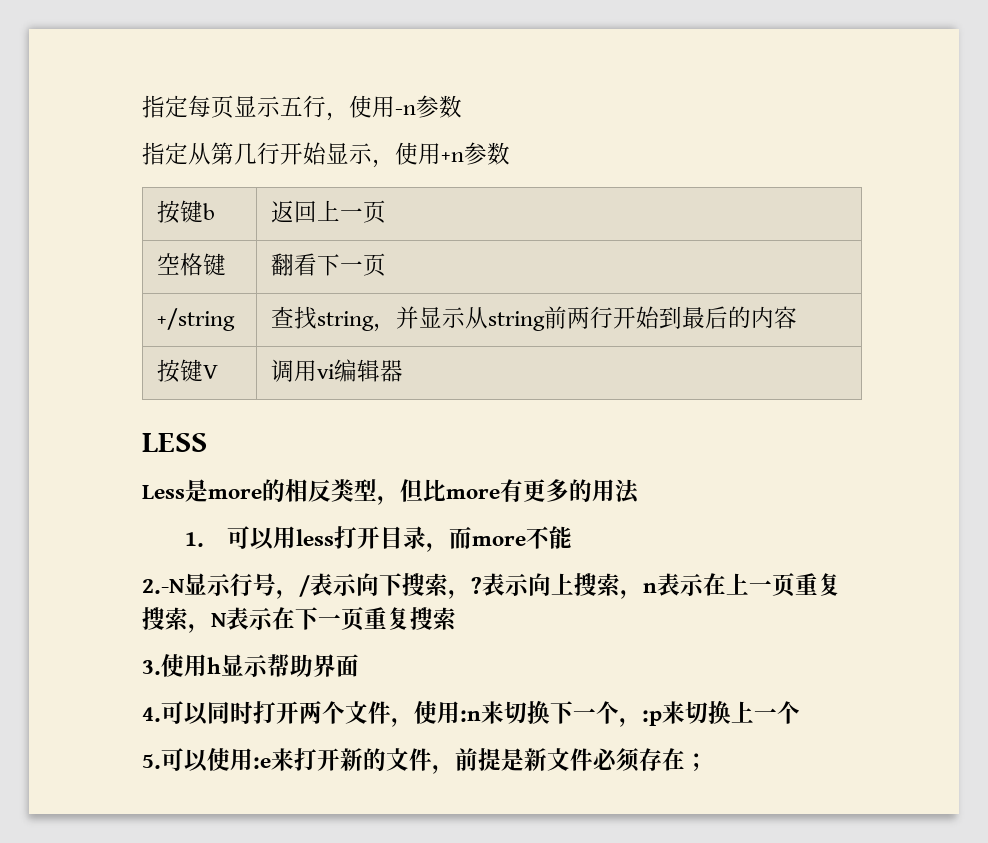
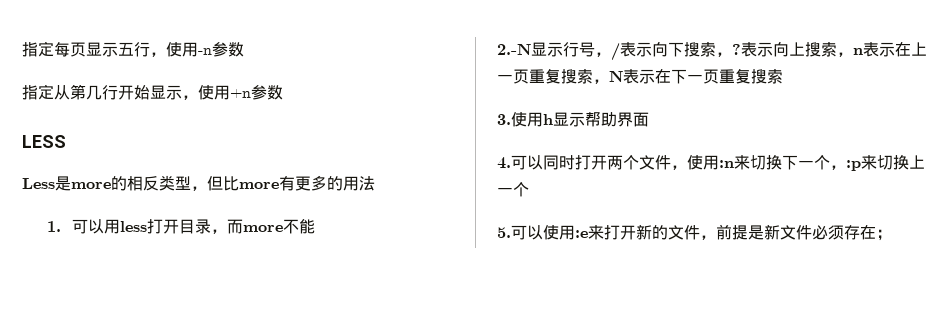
[157,200,216,224] [271,200,387,223] [157,253,227,276] [271,253,387,276] [157,308,236,331] [271,306,798,332] [157,359,219,383] [271,359,404,382] // 按键b | 返回上一页 // 空格键 | 翻看下一页 // +/string | 查找string，并显示从string前两行开始到最后的内容 // 按键V | 调用vi编辑器 -> (283, 92) none

